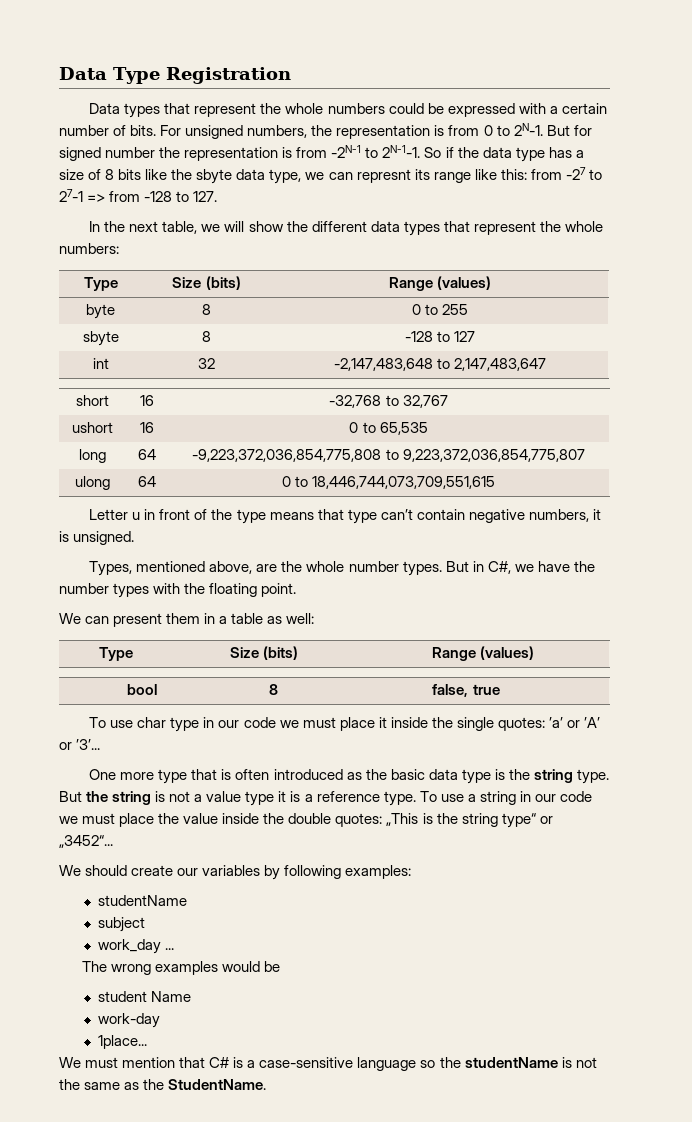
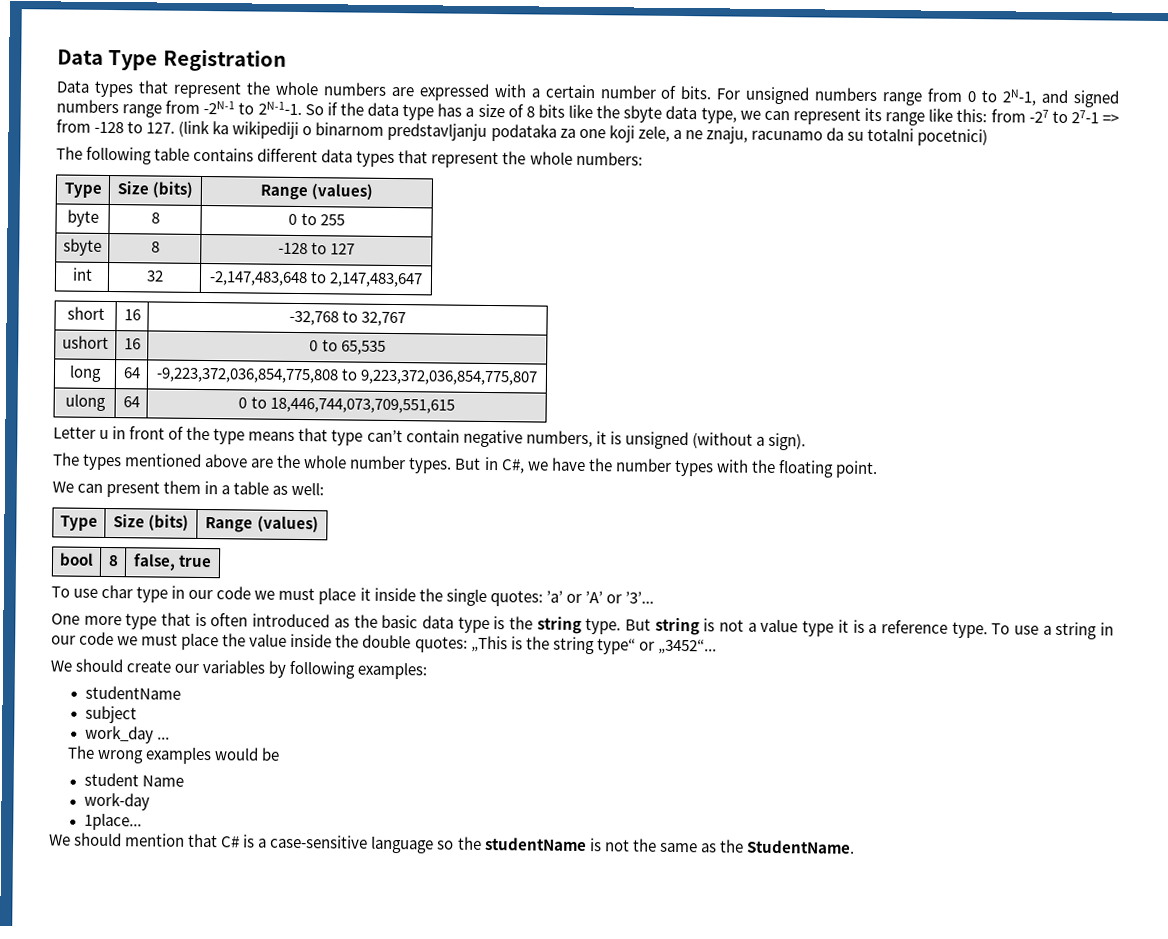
[388,103,444,114] could be -> [390,86,414,97] are
[247,123,592,139] [59,147,293,161] numbers, the representation is from 0 to 2N-1. But for signed number the representation is -> [814,87,1120,108] [56,99,163,118] numbers range from 0 to 2N-1, and signed numbers range
[356,169,411,183] represnt -> [792,108,861,125] represent
[89,221,308,234] // In the next table, we will show the -> [178,120,989,147] [56,146,255,165] (link ka wikipediji o binarnom predstavljanju podataka za one koji zele, a ne znaju, racunamo da su totalni pocetnici) // The following table contains
[73,531,135,545] [89,561,253,576] unsigned. // Types, mentioned above, -> [624,431,806,451] [53,452,249,471] unsigned (without a sign). // The types mentioned above
[86,791,109,802] the -> (651, 624) none
[85,1057,119,1068] must -> [74,832,123,847] should

